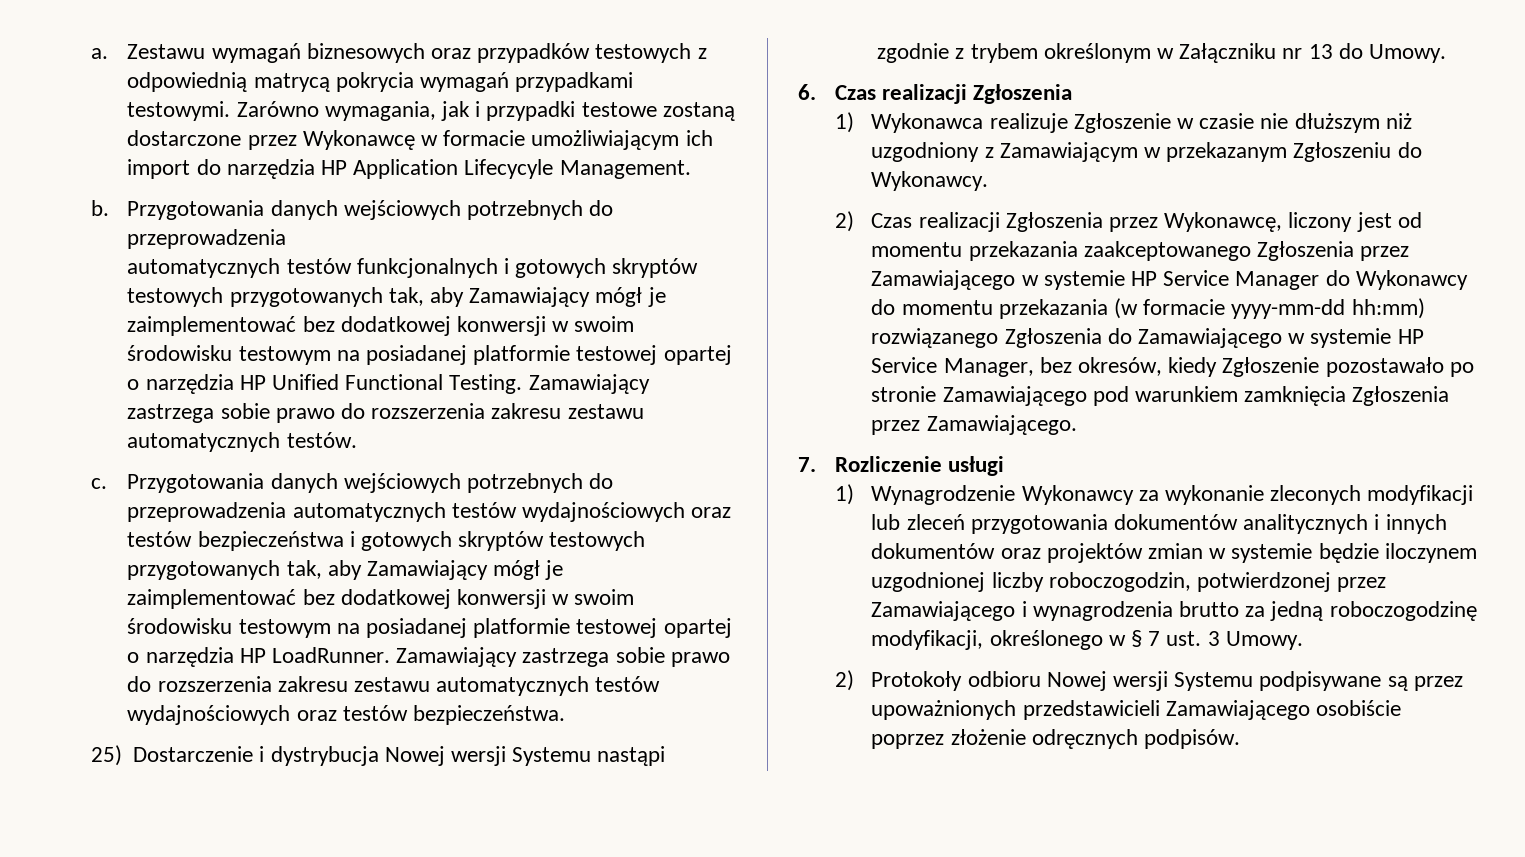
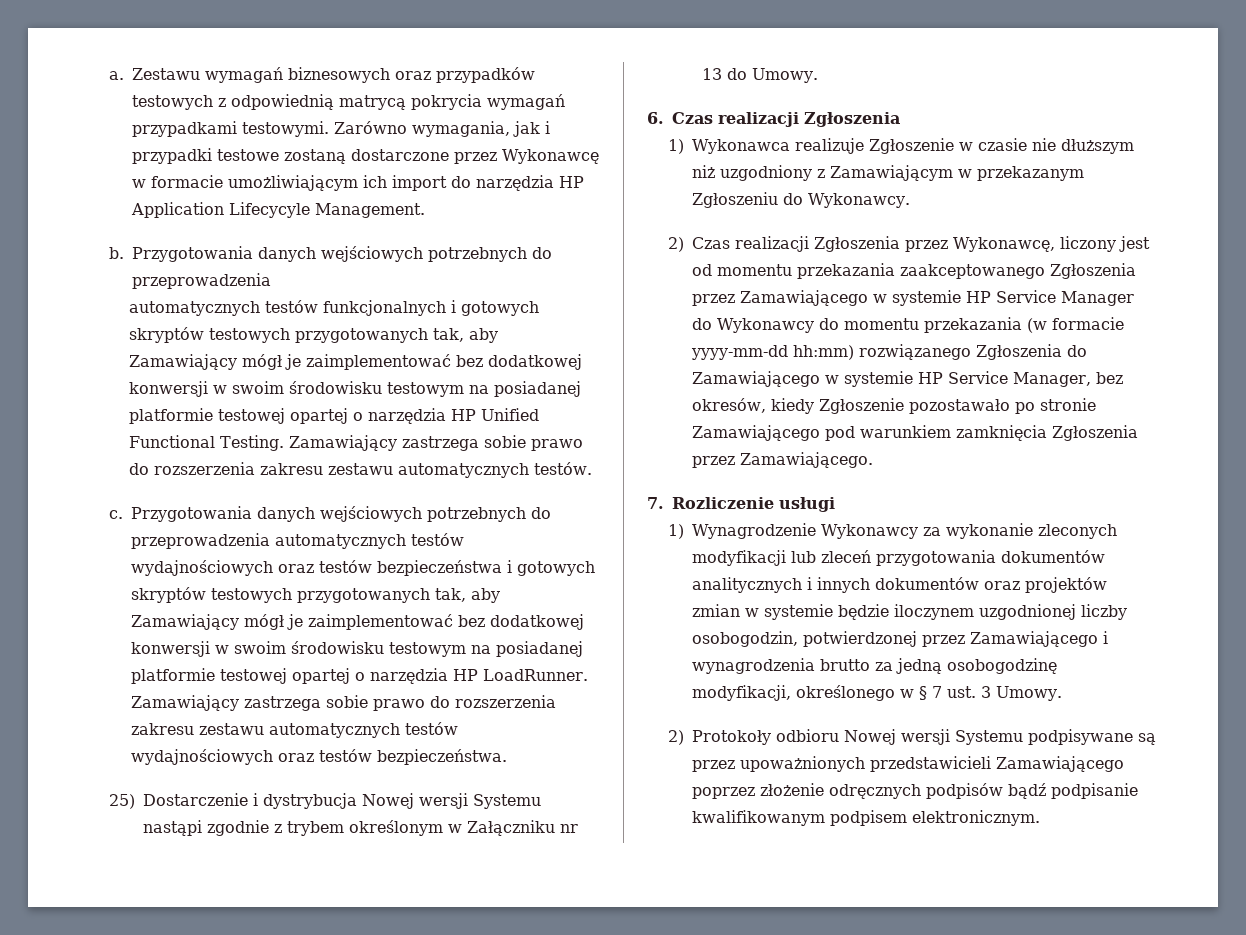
[1048,572,1191,592] roboczogodzin, -> [691,631,798,647] osobogodzin,
[1329,601,1477,621] roboczogodzinę -> [946,658,1057,674] osobogodzinę
[1316,700,1402,716] osobiście -> (1124, 764) none
[1144,729,1241,749] podpisów. -> [925,783,1138,799] [691,810,1040,826] podpisów bądź podpisanie kwalifikowanym podpisem elektronicznym.

